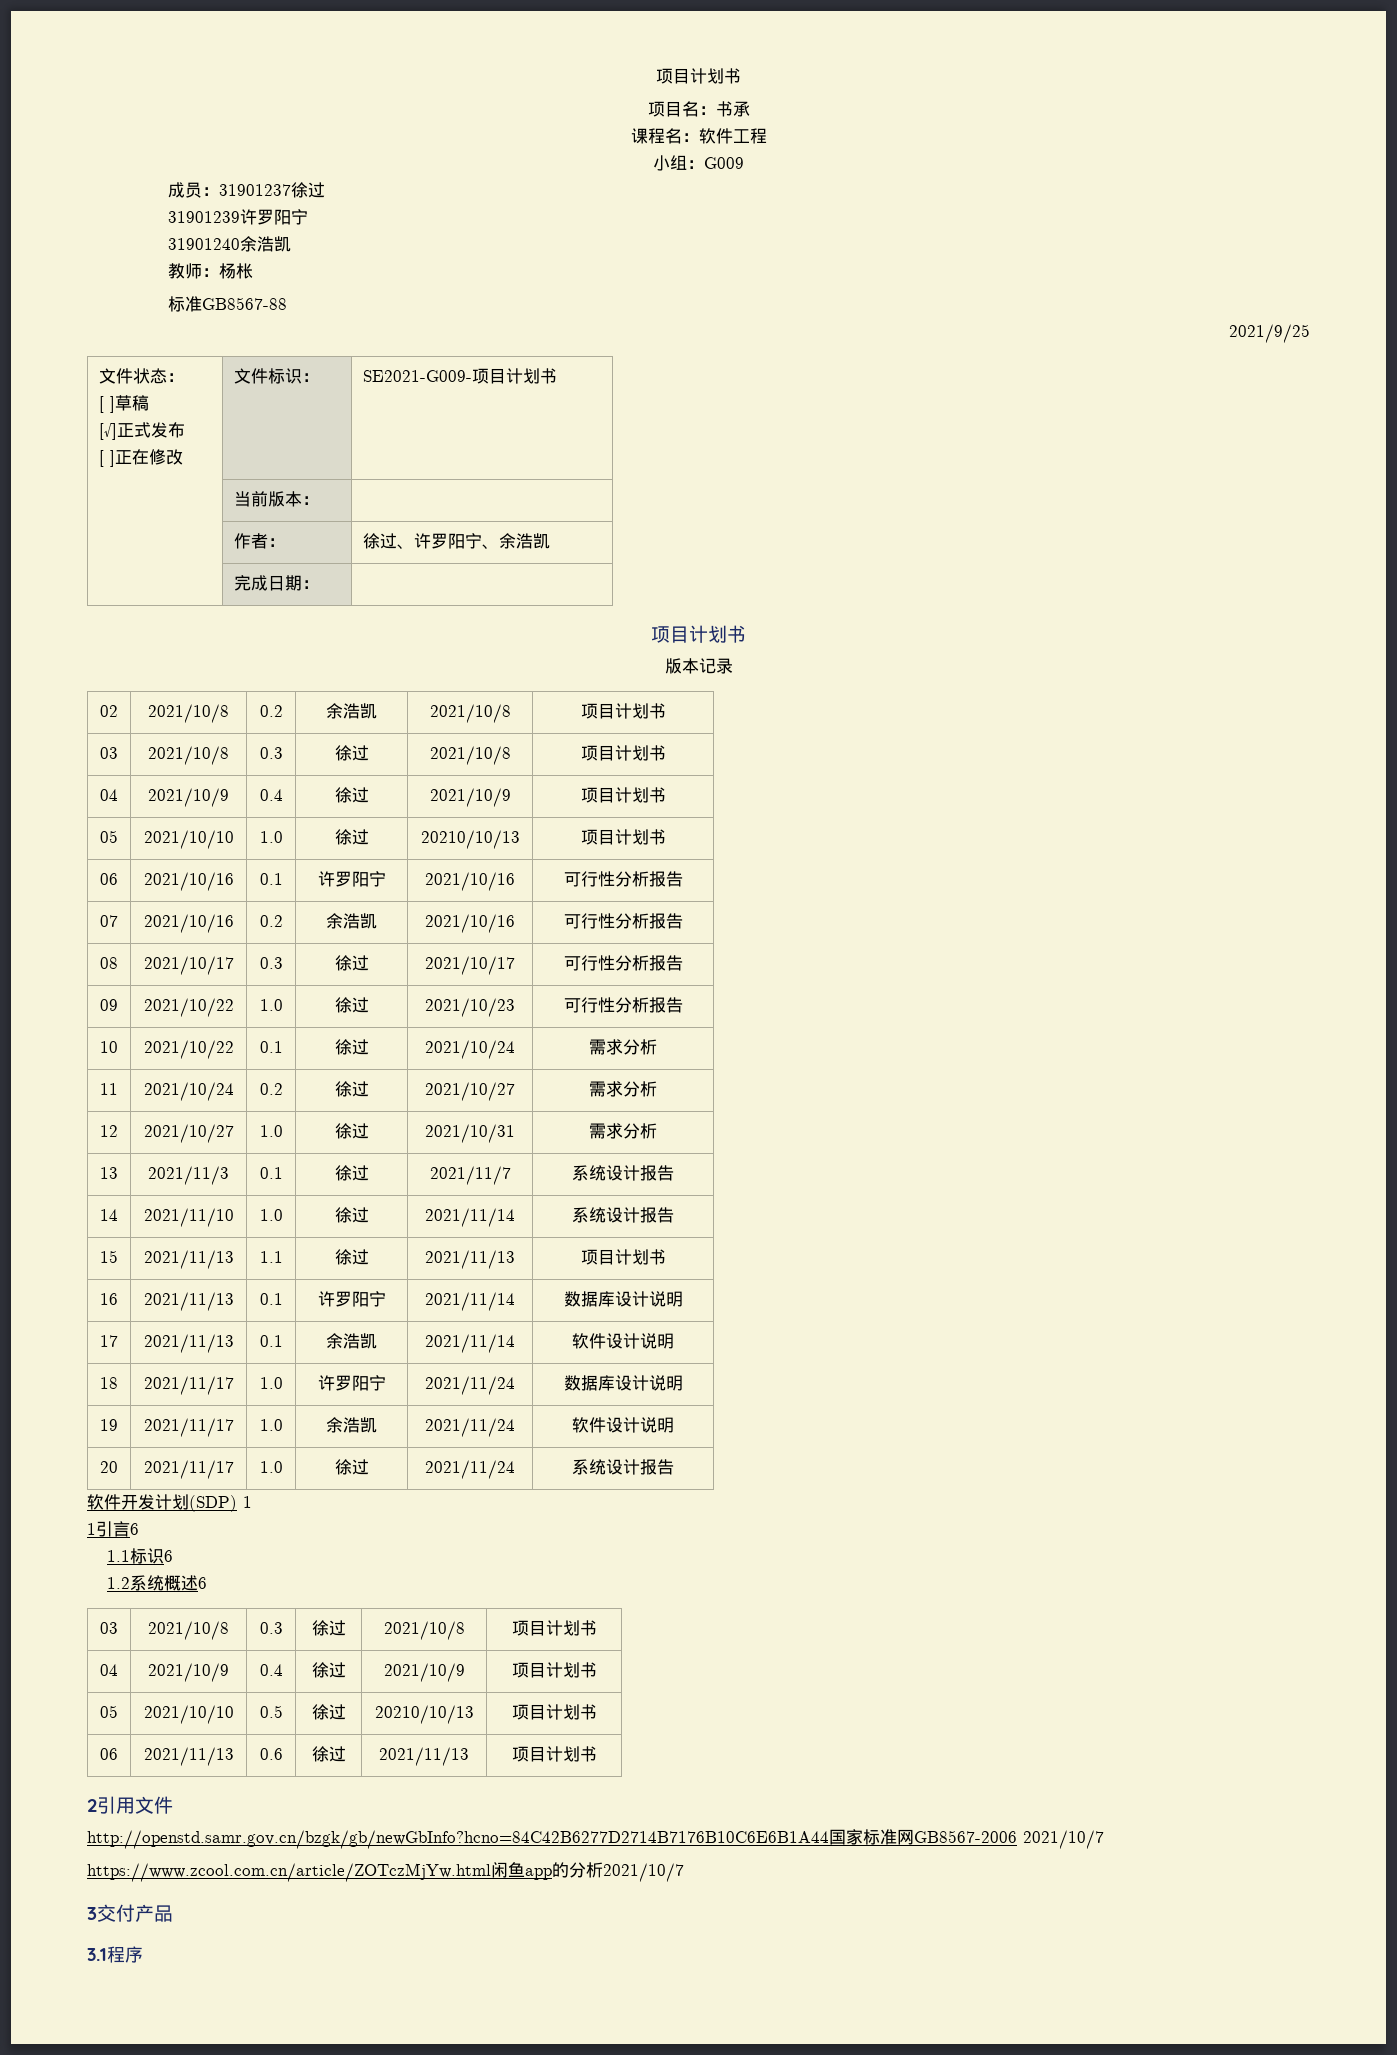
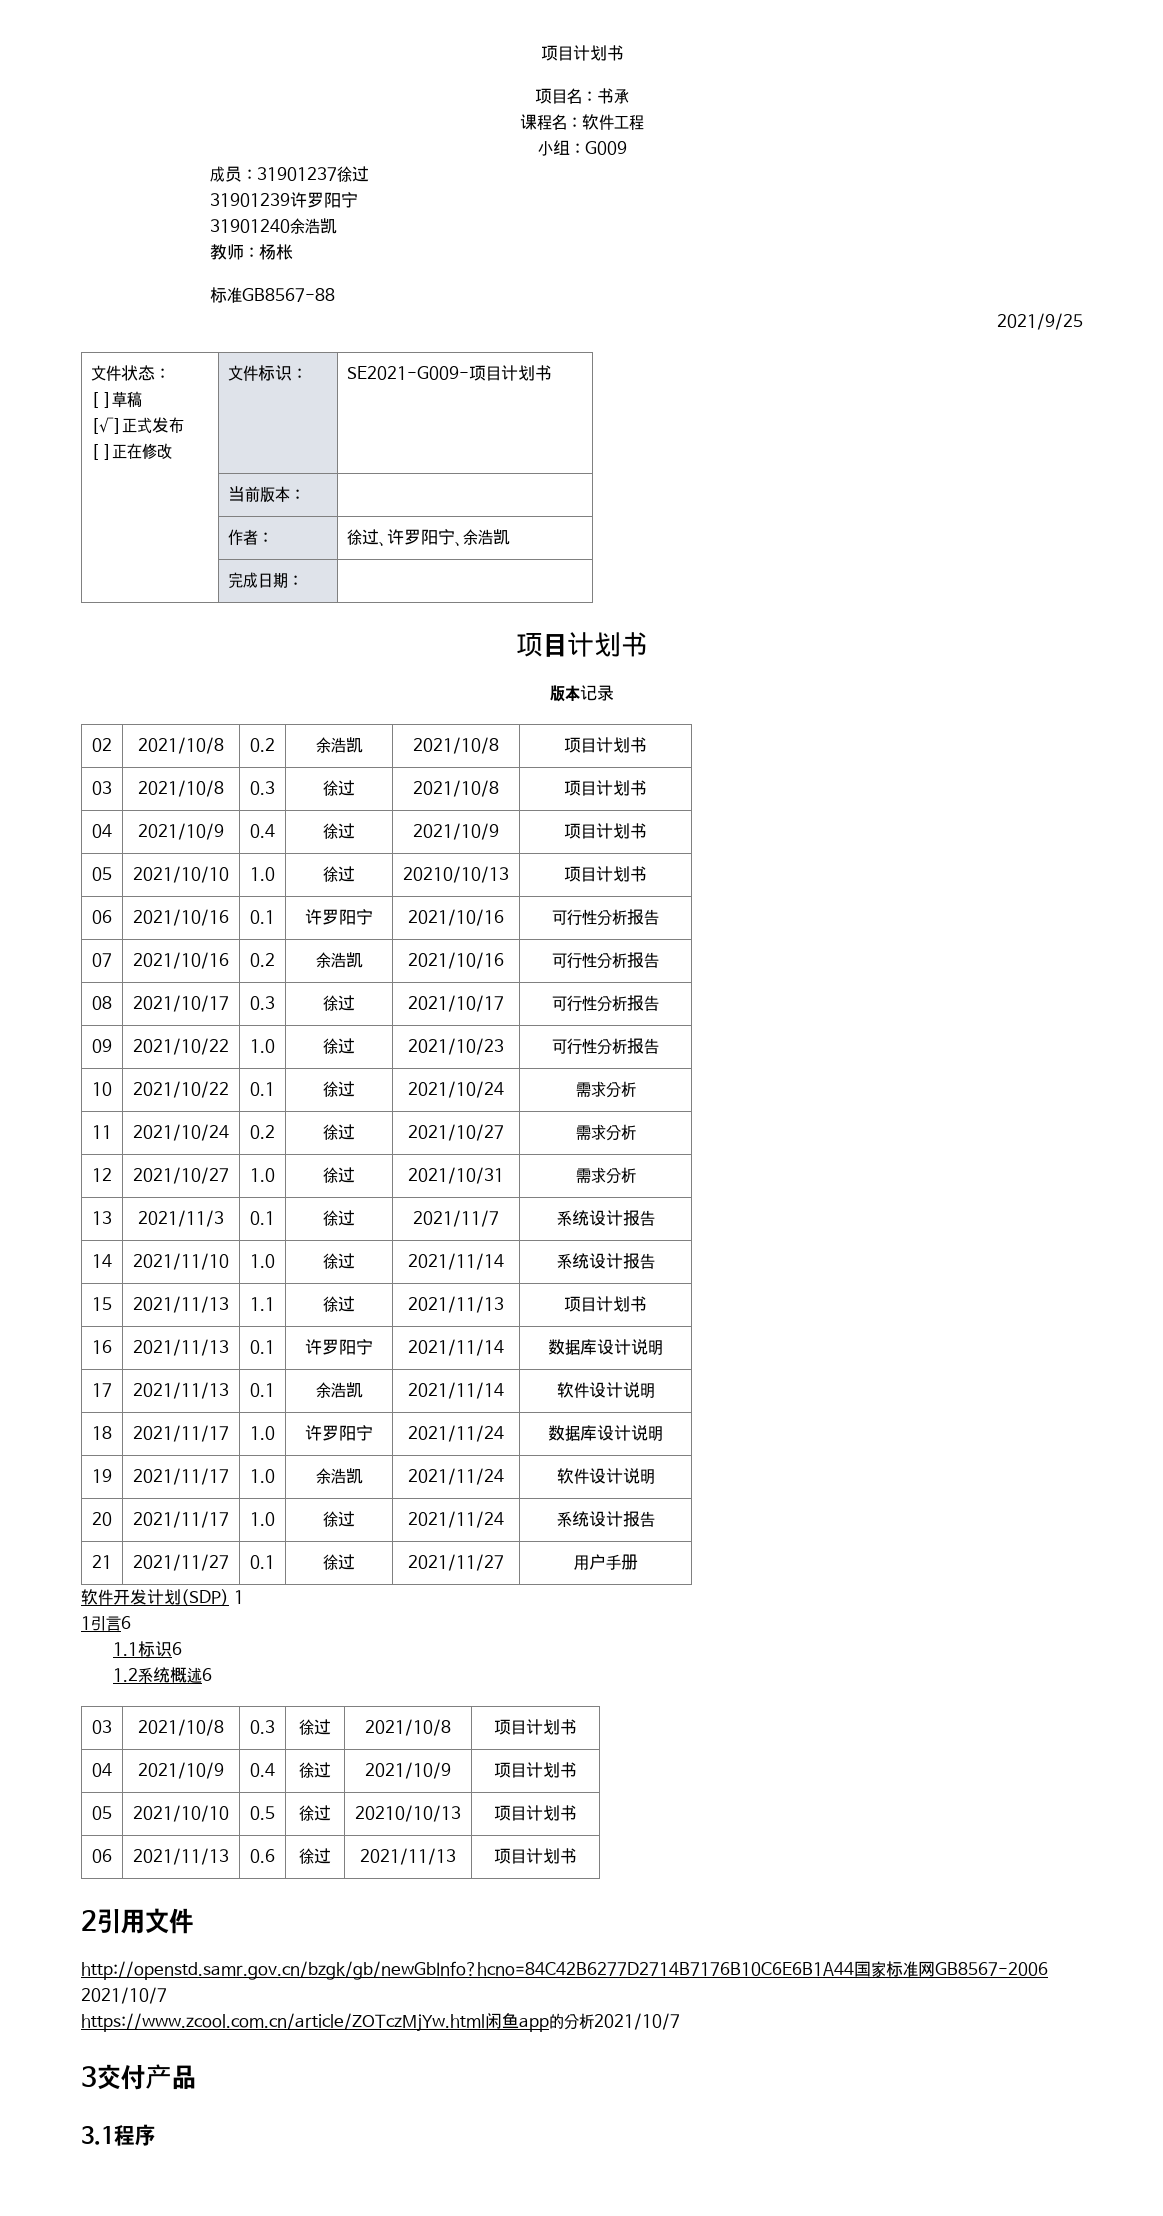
(674, 1467) none -> [92,1555,112,1569] [133,1554,229,1571] [250,1555,275,1569] [323,1554,355,1570] [408,1554,504,1571] [573,1554,638,1570] // 21 | 2021/11/27 | 0.1 | 徐过 | 2021/11/27 | 用户手册

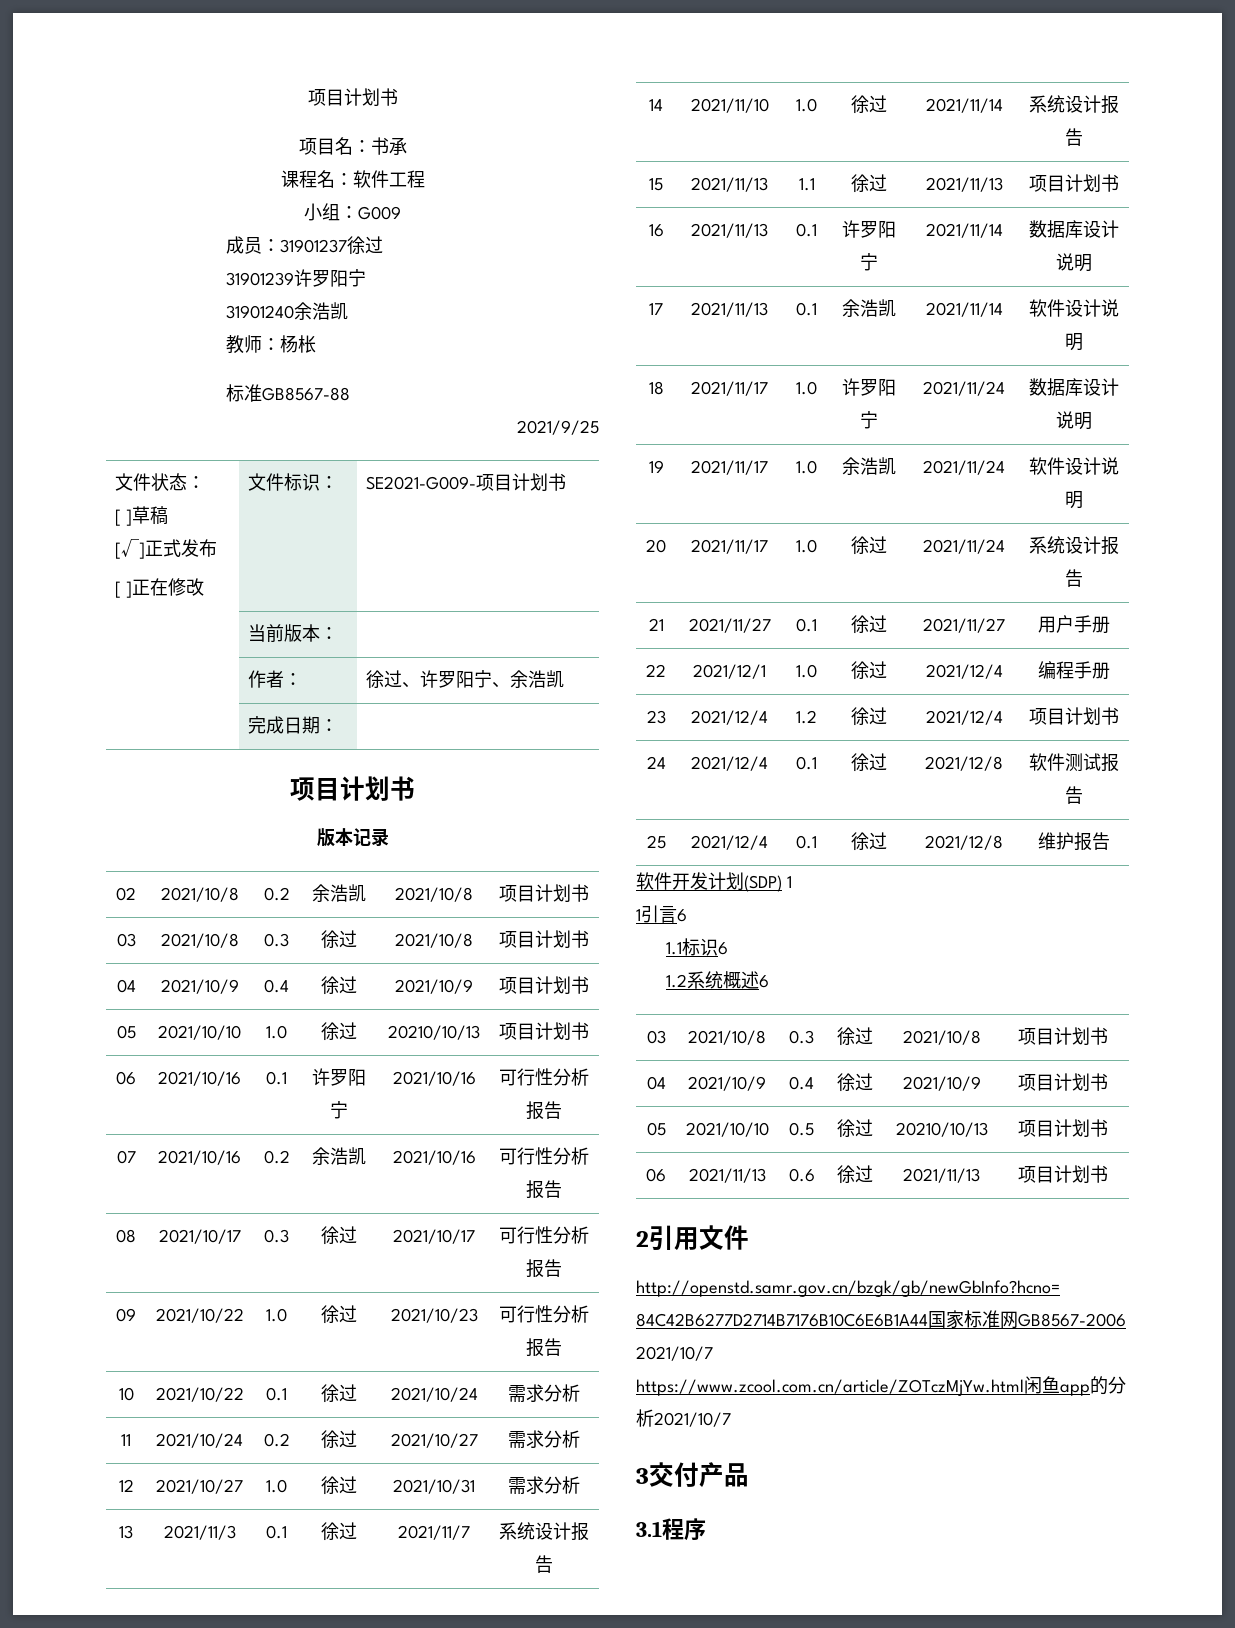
(638, 1562) none -> [646,664,666,677] [693,664,766,679] [796,664,817,678] [851,661,887,680] [925,664,1003,679] [1038,661,1110,679] [646,710,666,724] [691,710,768,725] [796,710,817,724] [851,707,887,726] [925,710,1003,725] [1029,707,1119,725] [646,756,666,769] [691,756,768,771] [796,756,817,770] [851,753,887,772] [925,756,1003,771] [1029,753,1119,772] [1065,786,1083,804] [646,835,666,849] [691,835,768,850] [796,835,817,849] [851,832,887,851] [925,835,1003,850] [1038,832,1110,851] // 22 | 2021/12/1 | 1.0 | 徐过 | 2021/12/4 | 编程手册 // 23 | 2021/12/4 | 1.2 | 徐过 | 2021/12/4 | 项目计划书 // 24 | 2021/12/4 | 0.1 | 徐过 | 2021/12/8 | 软件测试报告 // 25 | 2021/12/4 | 0.1 | 徐过 | 2021/12/8 | 维护报告

